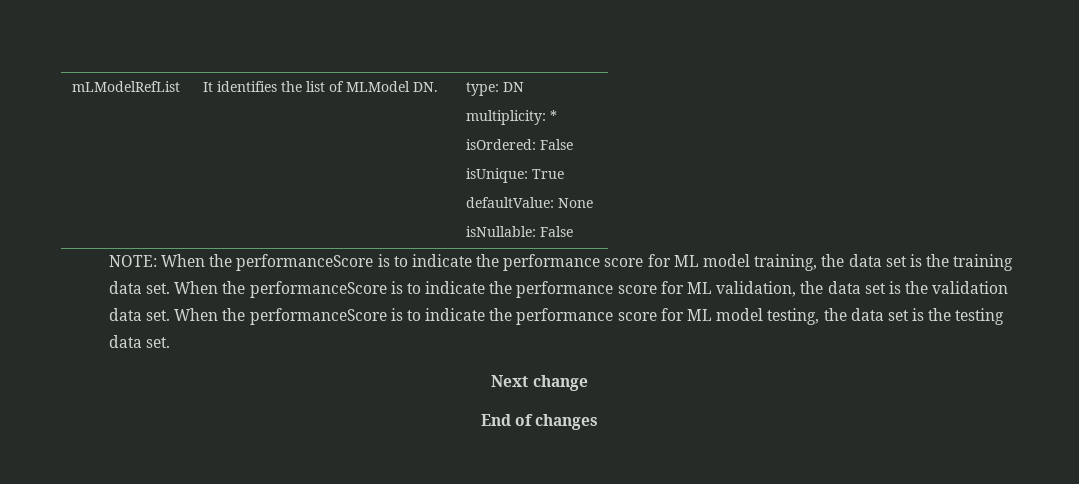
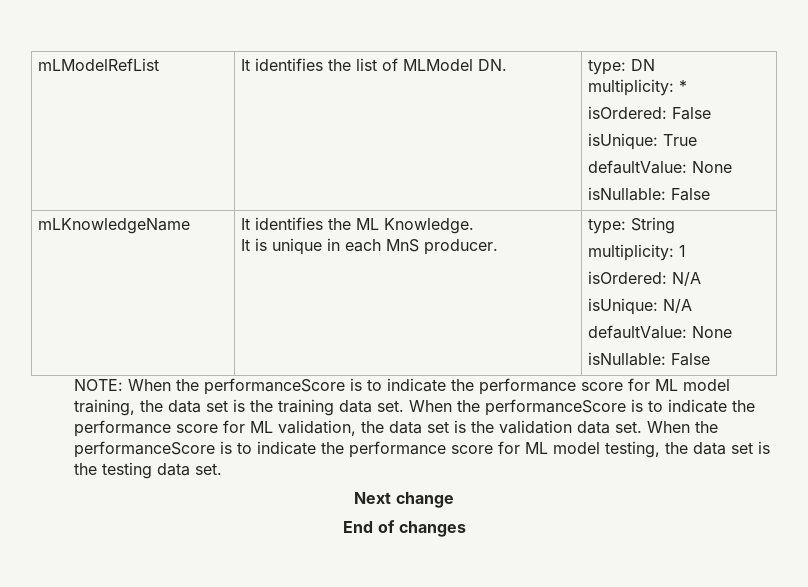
(574, 231) none -> [37,218,190,234] [240,217,474,234] [240,238,498,255] [587,217,675,234] [587,244,686,261] [587,271,701,286] [587,298,692,315] [587,325,732,339] [587,352,710,366] // mLKnowledgeName | It identifies the ML Knowledge. // It is unique in each MnS producer. | type: String // multiplicity: 1 // isOrdered: N/A // isUnique: N/A // defaultValue: None // isNullable: False

